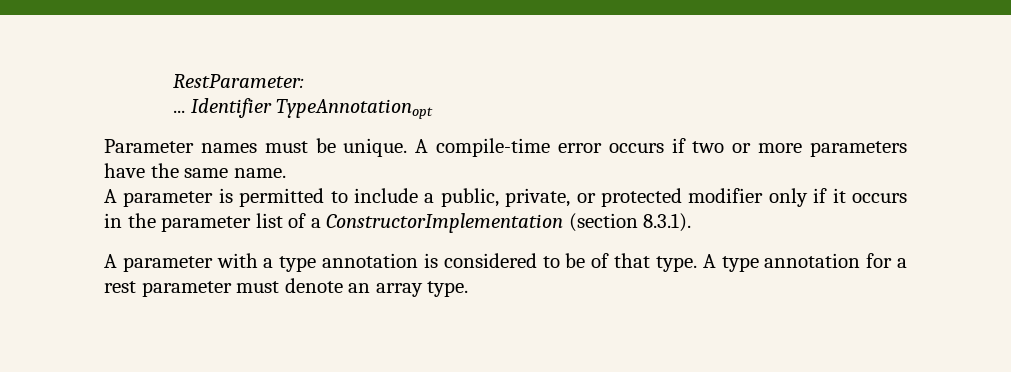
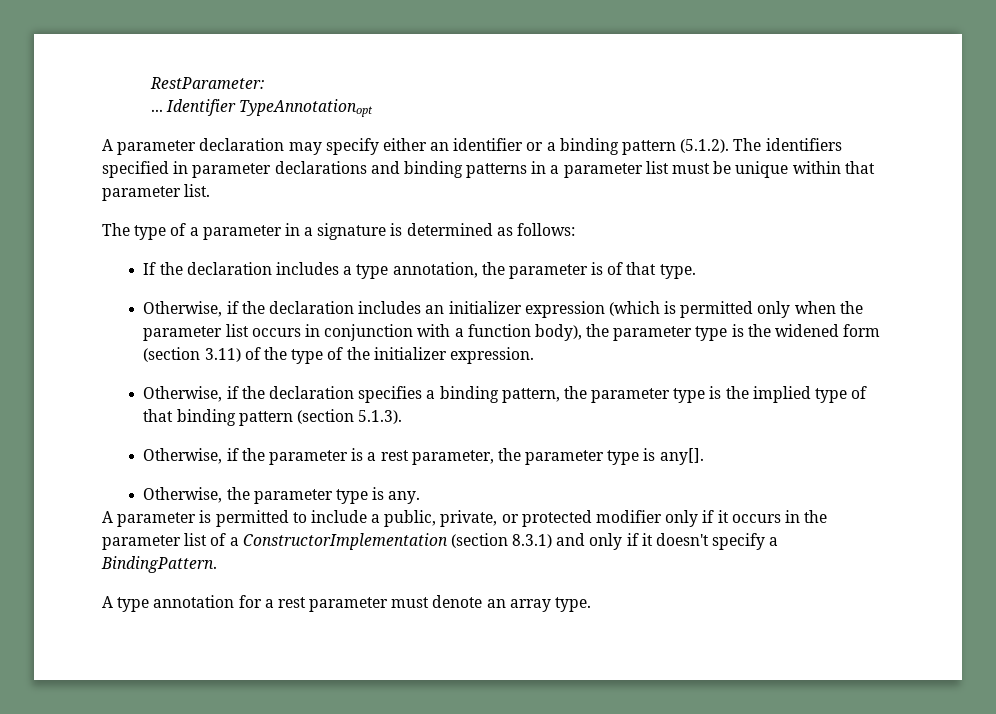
[104,138,907,157] [104,163,286,178] Parameter names must be unique. A compile-time error occurs if two or more parameters have the same name. -> [102,138,842,155] [102,161,875,178] [102,184,211,201] [102,223,576,240] [143,262,696,279] [143,301,863,318] [143,324,881,341] [143,347,534,364] [143,386,868,403] [143,409,403,426] [143,448,704,465] [143,487,421,504] A parameter declaration may specify either an identifier or a binding pattern (5.1.2). The identifiers specified in parameter declarations and binding patterns in a parameter list must be unique within that parameter list. // The type of a parameter in a signature is determined as follows: // If the declaration includes a type annotation, the parameter is of that type. // Otherwise, if the declaration includes an initializer expression (which is permitted only when the parameter list occurs in conjunction with a function body), the parameter type is the widened form (section 3.11) of the type of the initializer expression. // Otherwise, if the declaration specifies a binding pattern, the parameter type is the implied type of that binding pattern (section 5.1.3). // Otherwise, if the parameter is a rest parameter, the parameter type is any[]. // Otherwise, the parameter type is any.
[643,213,692,232] [104,253,697,272] 8.3.1). // A parameter with a type annotation is considered to be of that type. -> [512,533,779,550] [101,556,217,573] 8.3.1) and only if it doesn't specify a BindingPattern. //

